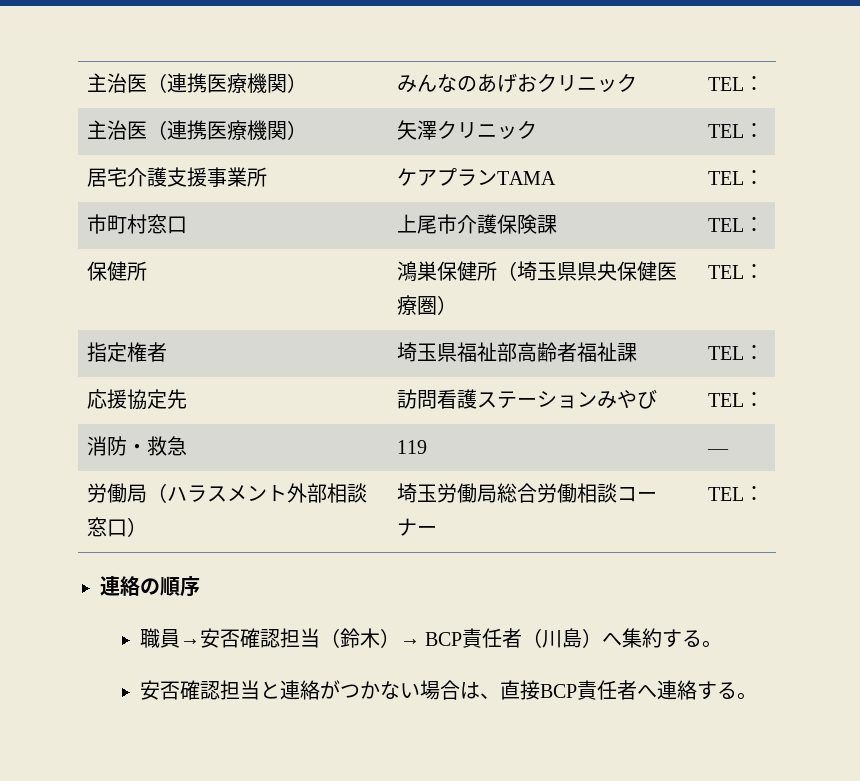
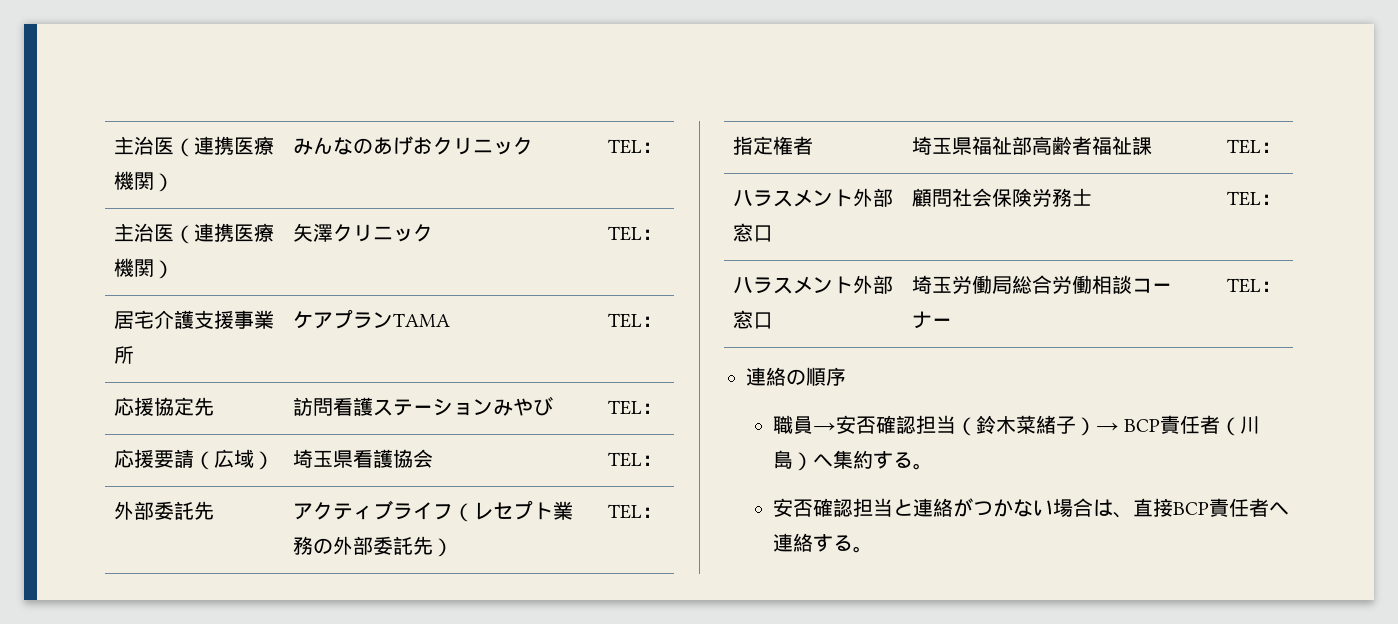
[87,214,188,234] [397,214,558,234] [708,217,765,232] [87,261,148,281] [397,261,678,282] [397,295,438,315] 市町村窓口 | 上尾市介護保険課 | TEL： // 保健所 | 鴻巣保健所（埼玉県県央保健医療圏 -> [114,397,215,416] [293,396,554,416] [608,400,663,415] [114,449,275,470] [293,449,434,468] [608,452,663,467] [114,501,215,520] [293,500,574,522] [293,536,434,555] 応援協定先 | 訪問看護ステーションみやび | TEL： // 応援要請（広域） | 埼玉県看護協会 | TEL： // 外部委託先 | アクティブライフ（レセプト業務の外部委託先
[87,389,188,410] [397,389,658,409] [708,392,765,407] [87,436,188,456] [397,440,428,454] [707,449,730,454] [87,483,368,503] [87,517,148,537] 応援協定先 | 訪問看護ステーションみやび | TEL： // 消防・救急 | 119 | ― // 労働局（ハラスメント外部相談窓口） -> [733,188,894,207] [733,223,774,242] [912,188,1093,207] [1227,191,1282,206] [733,275,894,294] [733,310,774,329] ハラスメント外部窓口 | 顧問社会保険労務士 | TEL： // ハラスメント外部窓口
(380, 638) none -> [1015,415,1076,434] 菜緒子

